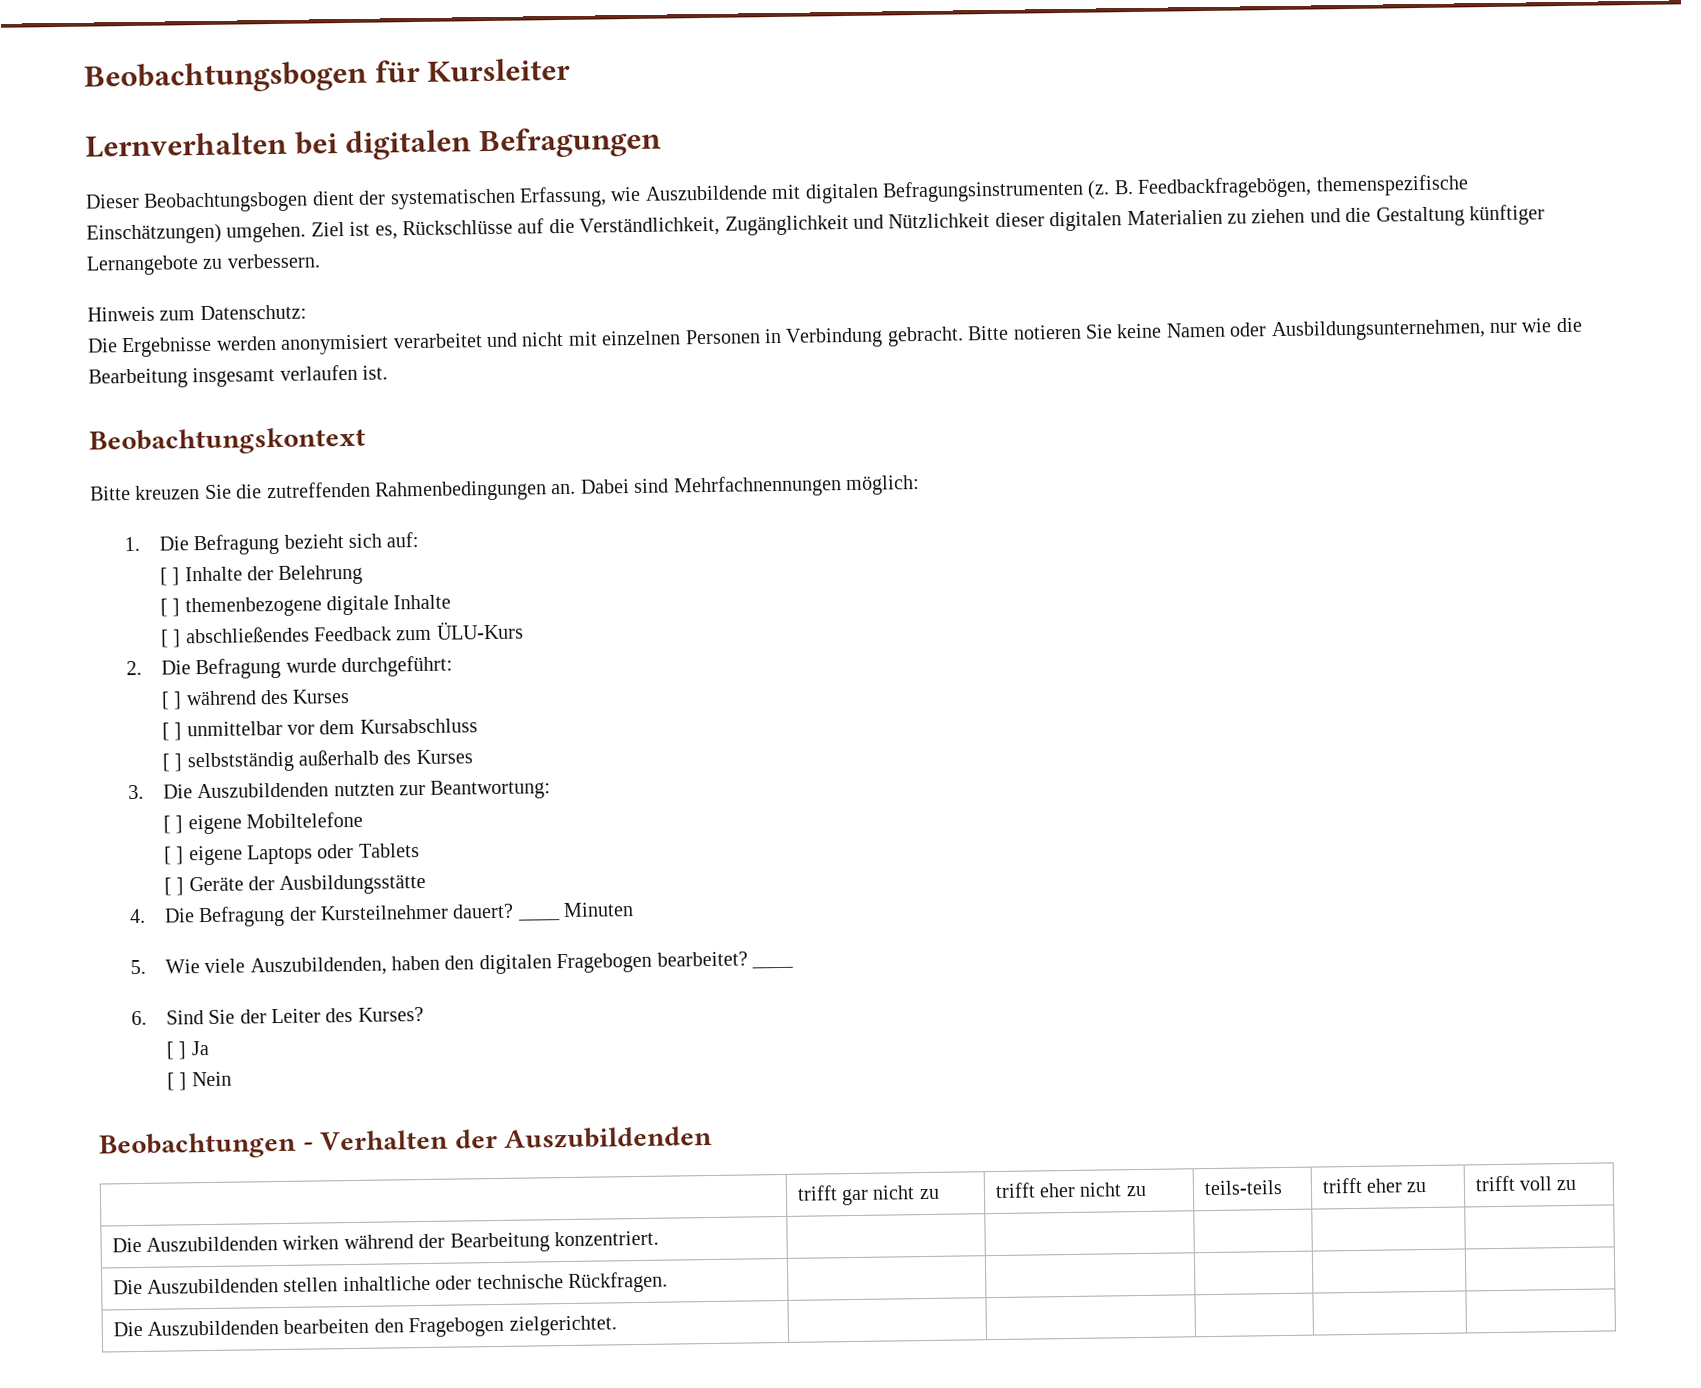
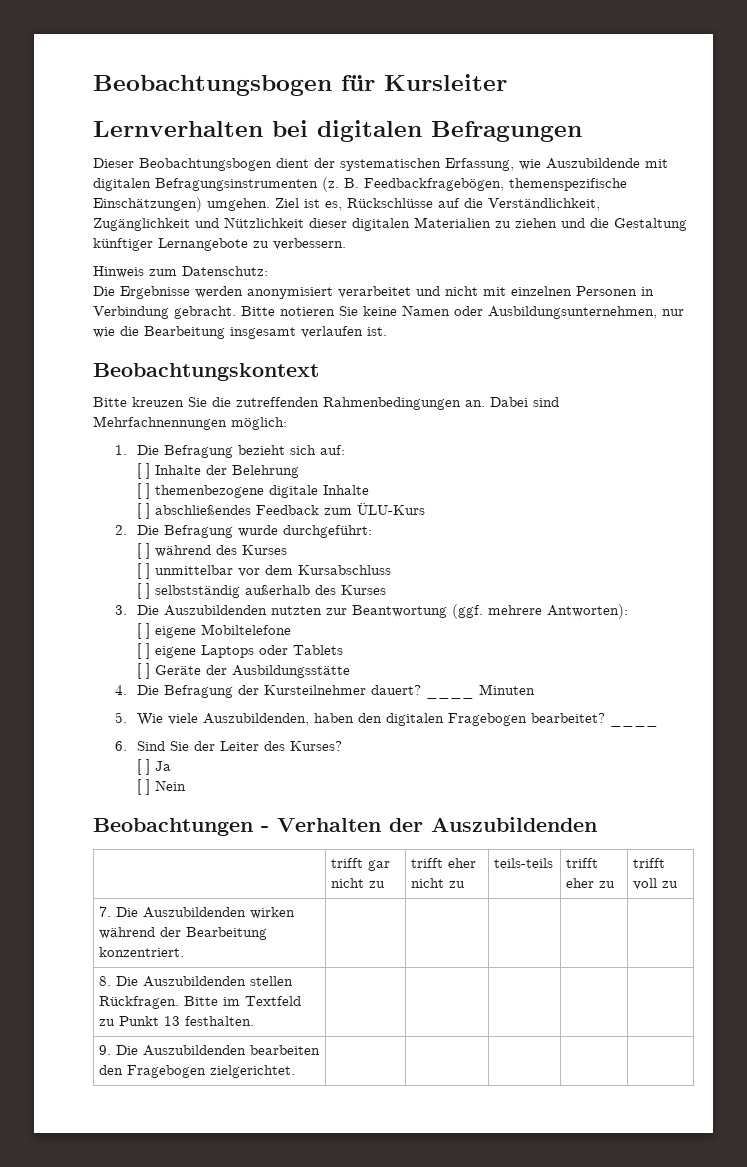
[430,779,552,800] Beantwortung: -> [352,604,629,619] Beantwortung (ggf. mehrere Antworten):
(1577, 1185) none -> [99,906,112,917] 7.
(659, 1238) none -> [99,976,112,986] 8.
[342,1271,668,1294] inhaltliche oder technische Rückfragen. | | | | | // -> [99,996,302,1009] [99,1016,255,1026] [99,1045,112,1055] Rückfragen. Bitte im Textfeld zu Punkt 13 festhalten. | | | | | // 9.

